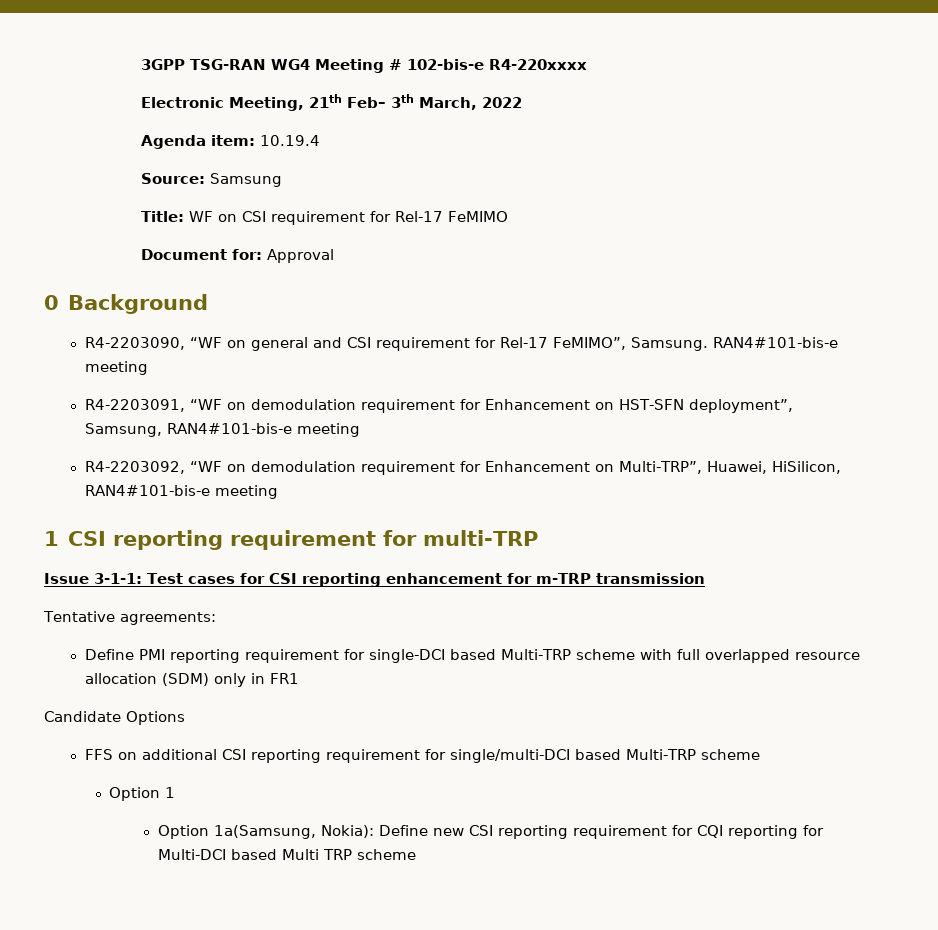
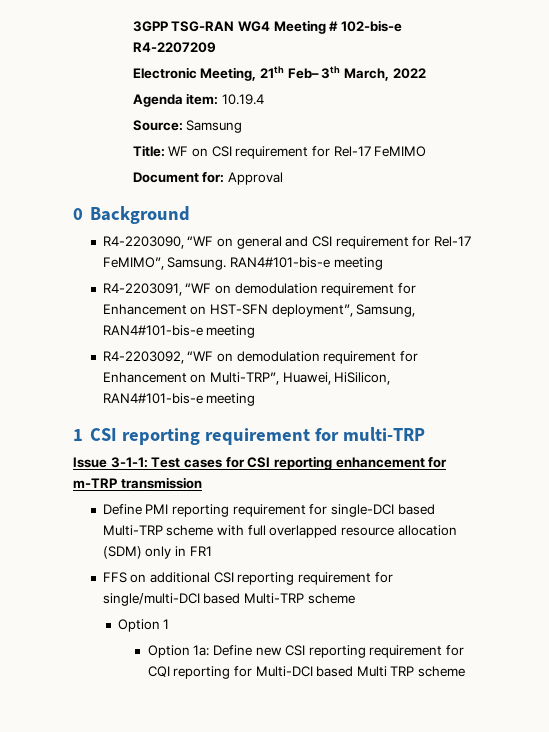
[489,59,588,70] R4-220xxxx -> [132,42,216,53] R4-2207209
[43,611,216,625] // Tentative agreements: -> (202, 483) none
[44,711,185,725] // Candidate Options -> (212, 551) none
[213,825,374,839] 1a(Samsung, Nokia): -> [193,645,210,656] 1a:

